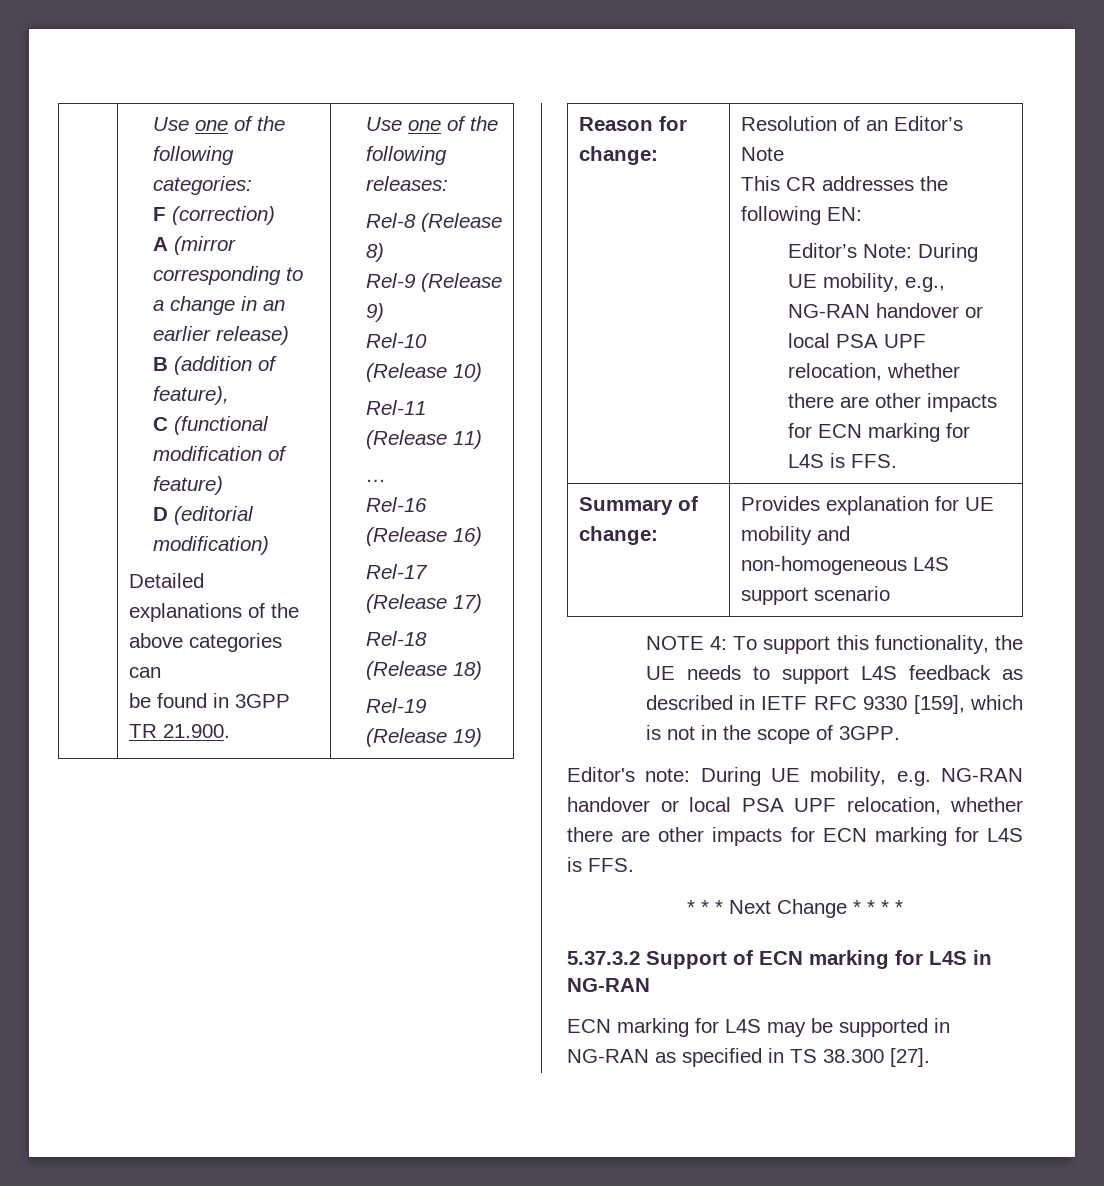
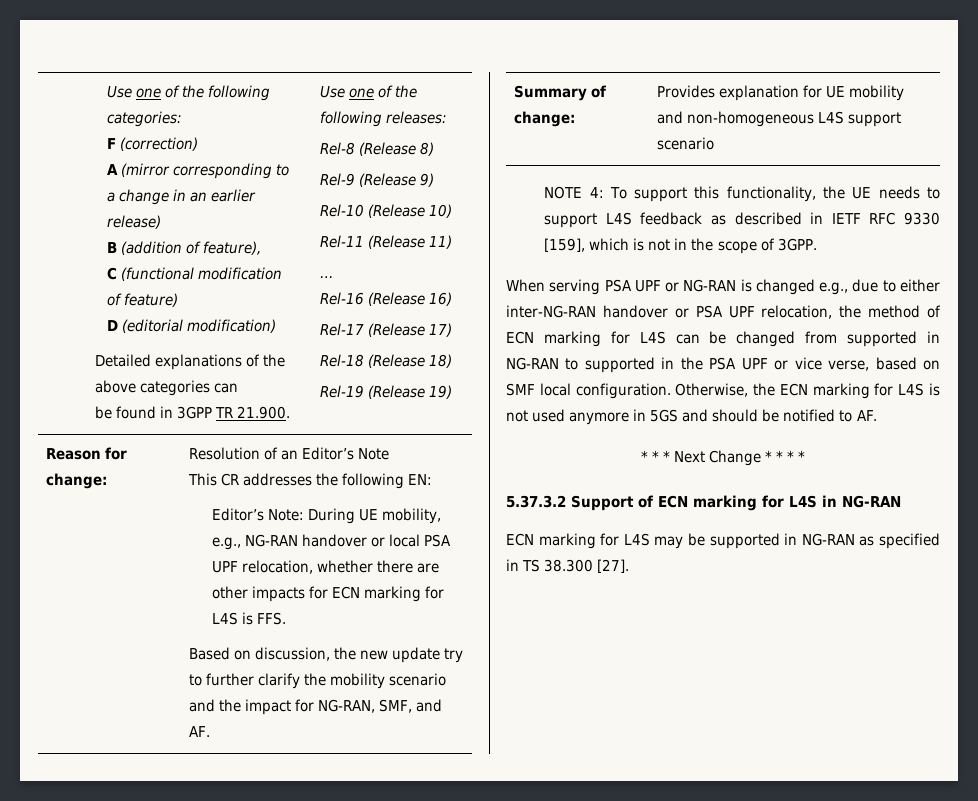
(898, 461) none -> [189,647,464,663] [189,673,447,689] [189,699,443,715] [189,726,211,737] // Based on discussion, the new update try to further clarify the mobility scenario and the impact for NG-RAN, SMF, and AF.
[567,767,1023,786] [567,797,1023,815] [567,827,1023,846] [567,857,634,872] Editor's note: During UE mobility, e.g. NG-RAN handover or local PSA UPF relocation, whether there are other impacts for ECN marking for L4S is FFS. -> [506,279,940,295] [506,305,941,319] [506,331,940,347] [506,357,940,373] [506,383,940,399] [506,409,878,425] When serving PSA UPF or NG-RAN is changed e.g., due to either inter-NG-RAN handover or PSA UPF relocation, the method of ECN marking for L4S can be changed from supported in NG-RAN to supported in the PSA UPF or vice verse, based on SMF local configuration. Otherwise, the ECN marking for L4S is not used anymore in 5GS and should be notified to AF.

